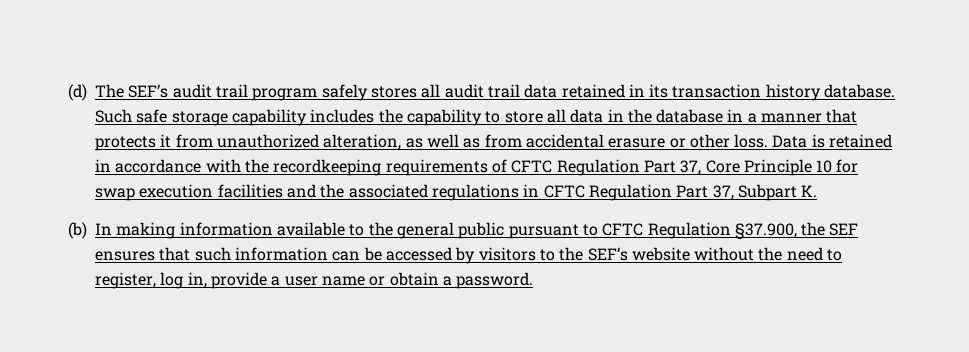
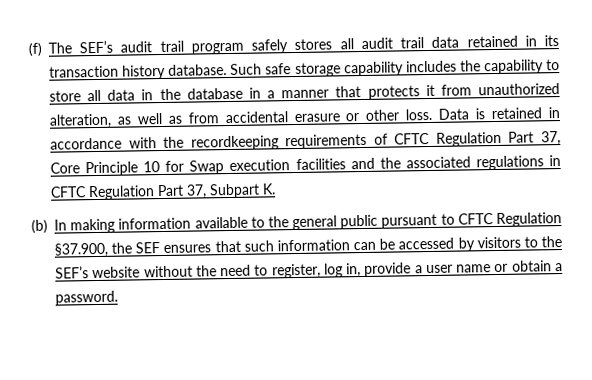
[68,84,87,101] (d) -> [28,42,42,57] (f)
[95,188,135,201] swap -> [189,160,225,175] Swap

